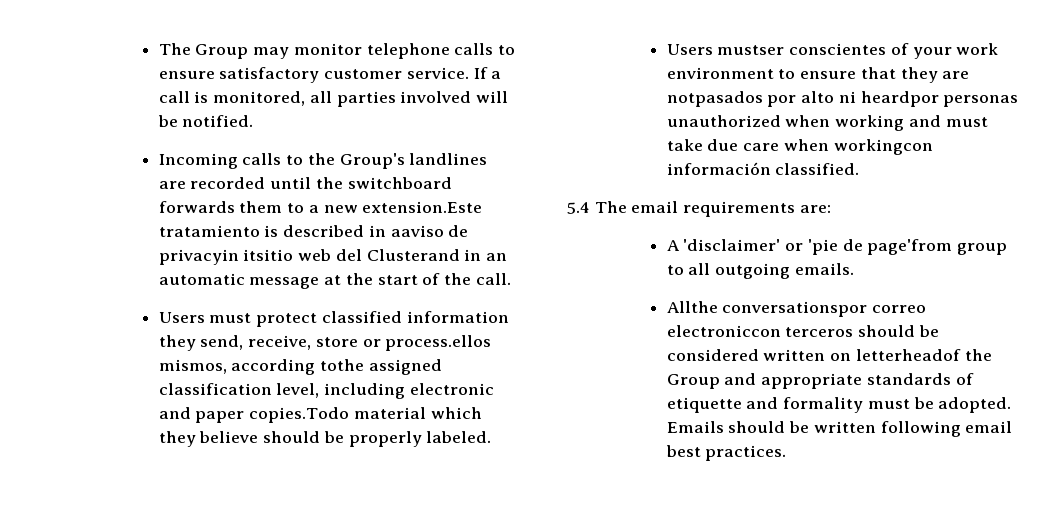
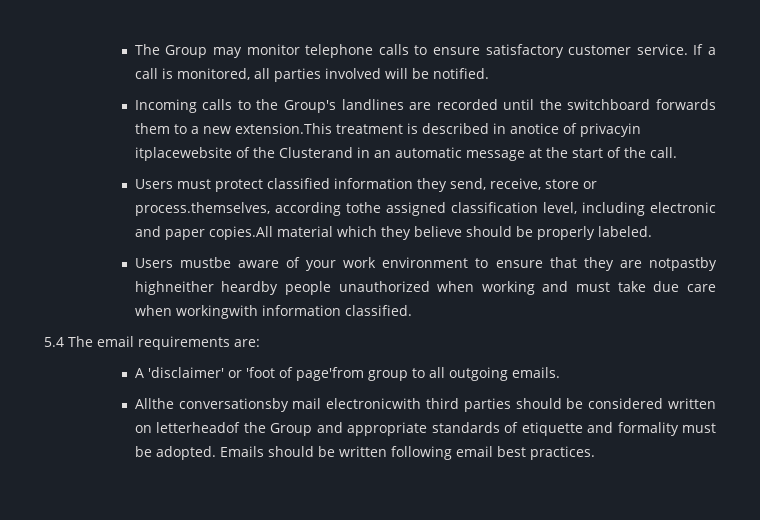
[362,201,483,213] [158,225,260,237] extension.Este tratamiento -> [234,123,403,134] extension.This treatment
[390,225,469,237] [158,249,362,265] aaviso de privacyin itsitio web del -> [509,123,641,137] [134,147,275,161] anotice of privacyin itplacewebsite of the
[385,335,492,351] [158,359,227,374] process.ellos mismos, -> [134,202,270,216] process.themselves,
[249,407,350,423] copies.Todo -> [208,226,273,240] copies.All
[717,43,887,55] mustser conscientes -> [179,257,279,268] mustbe aware
[666,91,1019,107] notpasados por alto ni heardpor personas -> [649,257,717,271] [134,281,331,295] notpastby highneither heardby people
[833,139,933,155] [666,162,771,175] workingcon información -> [175,305,341,319] workingwith information
[807,239,863,255] 'pie de -> [245,367,293,378] 'foot of
[722,301,927,317] [666,325,854,337] conversationspor correo electroniccon terceros -> [178,398,511,412] conversationsby mail electronicwith third parties

